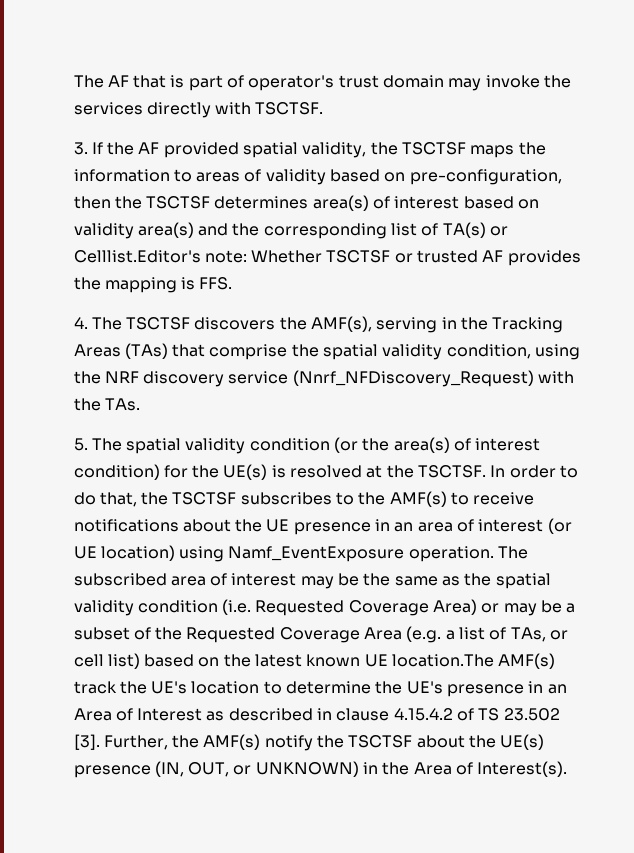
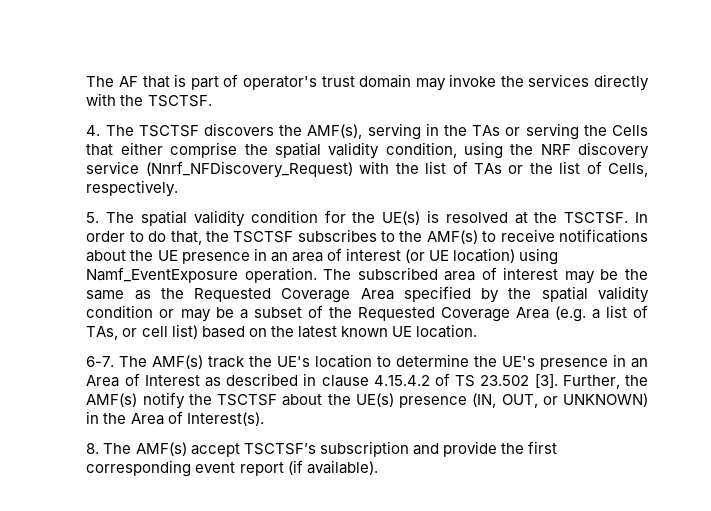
[255,102,324,115] [73,142,546,158] [73,169,562,185] [73,195,540,211] [73,222,509,239] [73,250,581,266] [73,277,233,293] TSCTSF. // 3. If the AF provided spatial validity, the TSCTSF maps the information to areas of validity based on pre-configuration, then the TSCTSF determines area(s) of interest based on validity area(s) and the corresponding list of TA(s) or Celllist.Editor's note: Whether TSCTSF or trusted AF provides the mapping is FFS. -> [120,95,212,107] the TSCTSF.
[492,317,564,333] [73,343,206,359] Tracking Areas (TAs) that -> [472,123,648,140] [86,142,163,156] TAs or serving the Cells that either
[104,398,140,411] TAs. -> [425,161,648,177] [86,180,179,197] list of TAs or the list of Cells, respectively.
[334,437,541,453] [73,464,160,480] (or the area(s) of interest condition) -> (318, 216) none
[495,573,551,589] [73,599,478,616] spatial validity condition (i.e. Requested Coverage Area) -> [194,286,649,303] [86,305,154,318] Requested Coverage Area specified by the spatial validity condition
[392,654,495,667] location.The -> [415,324,477,338] [86,356,148,367] location. // 6-7. The
(568, 769) none -> [86,441,557,457] [86,460,378,477] // 8. The AMF(s) accept TSCTSF’s subscription and provide the first corresponding event report (if available).

